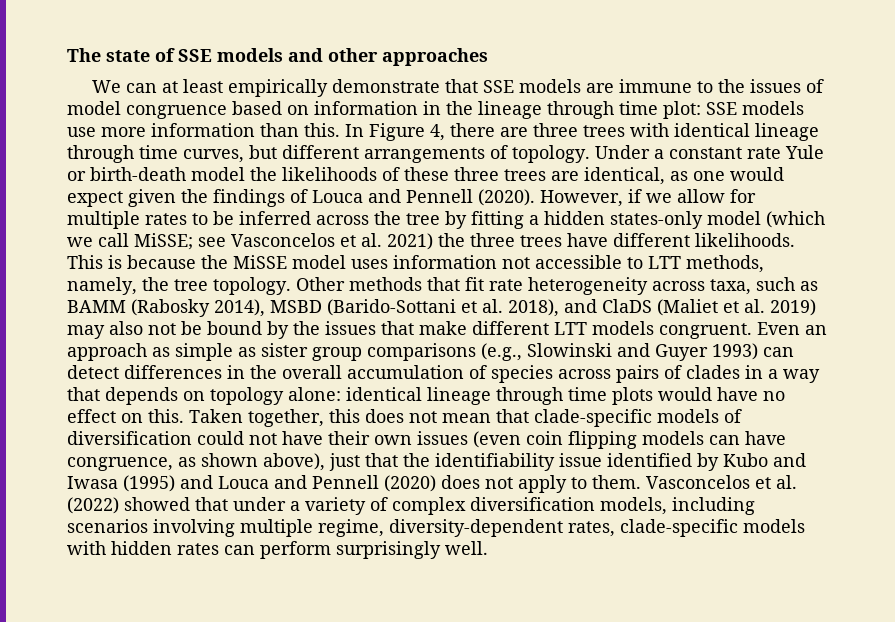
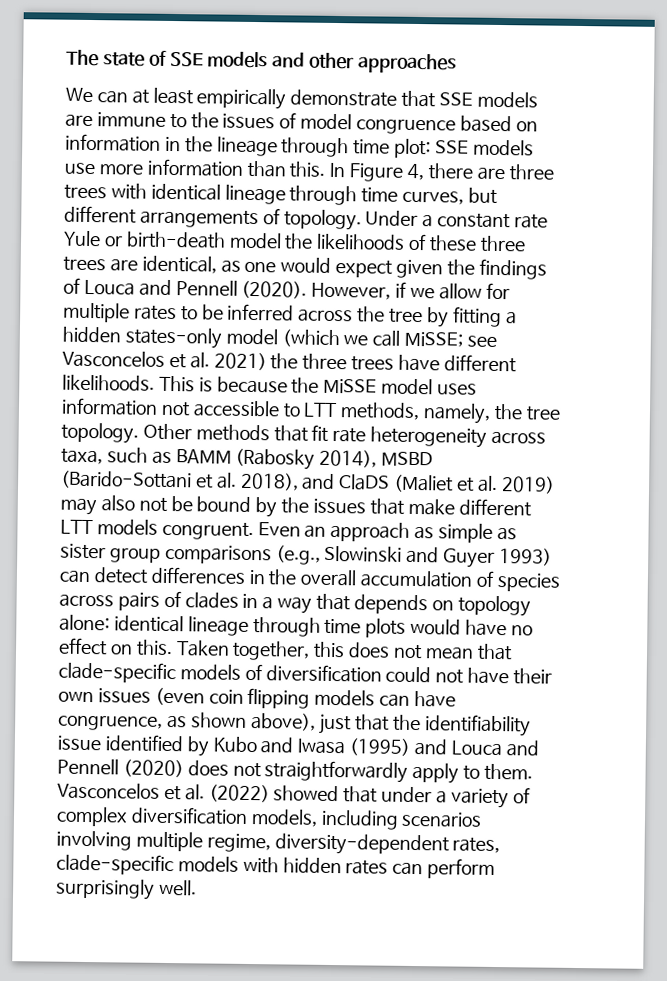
(513, 483) none -> [264,760,409,783] straightforwardly

